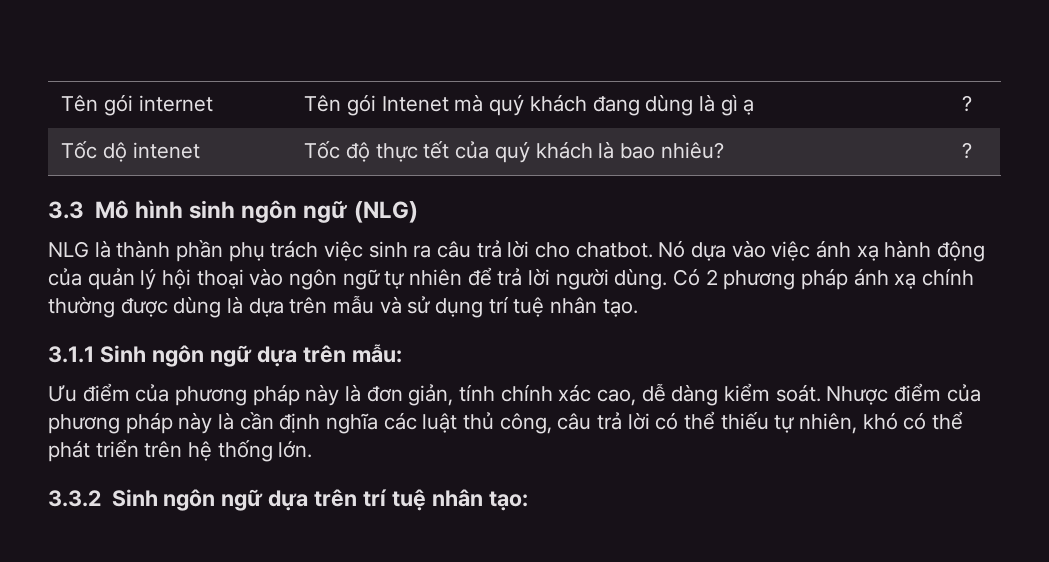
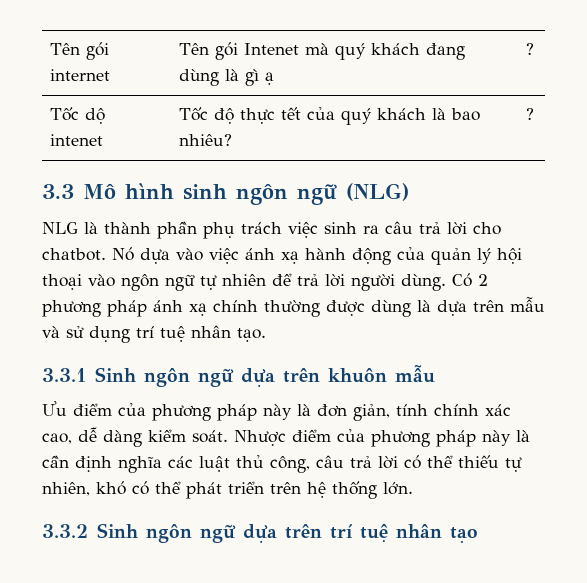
[48,344,402,367] 3.1.1 Sinh ngôn ngữ dựa trên mẫu: -> [42,365,435,387] 3.3.1 Sinh ngôn ngữ dựa trên khuôn mẫu
[489,491,529,511] tạo: -> [449,527,478,543] tạo

